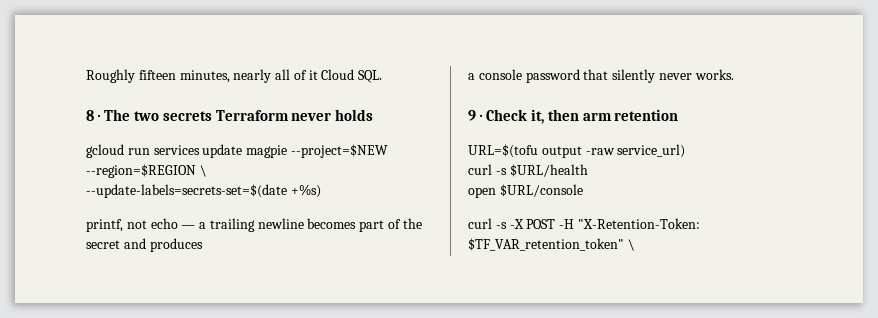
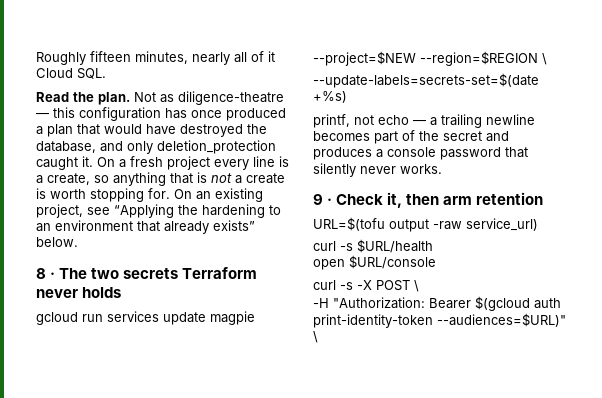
(383, 76) none -> [36,91,284,105] [36,107,286,121] [36,124,267,137] [36,140,276,154] [36,156,289,170] [36,172,285,186] [36,188,263,202] [36,204,281,218] [36,220,255,234] [36,237,78,247] // Read the plan. Not as diligence-theatre — this configuration has once produced a plan that would have destroyed the database, and only deletion_protection caught it. On a fresh project every line is a create, so anything that is not a create is worth stopping for. On an existing project, see “Applying the hardening to an environment that already exists” below.
(203, 245) // -> (372, 153) none
[559,218,700,229] [468,238,624,251] -H "X-Retention-Token: $TF_VAR_retention_token" -> [414,280,419,292] [313,296,561,311] [313,313,566,328] \ // -H "Authorization: Bearer $(gcloud auth print-identity-token --audiences=$URL)"

